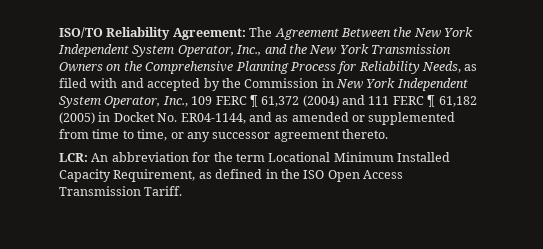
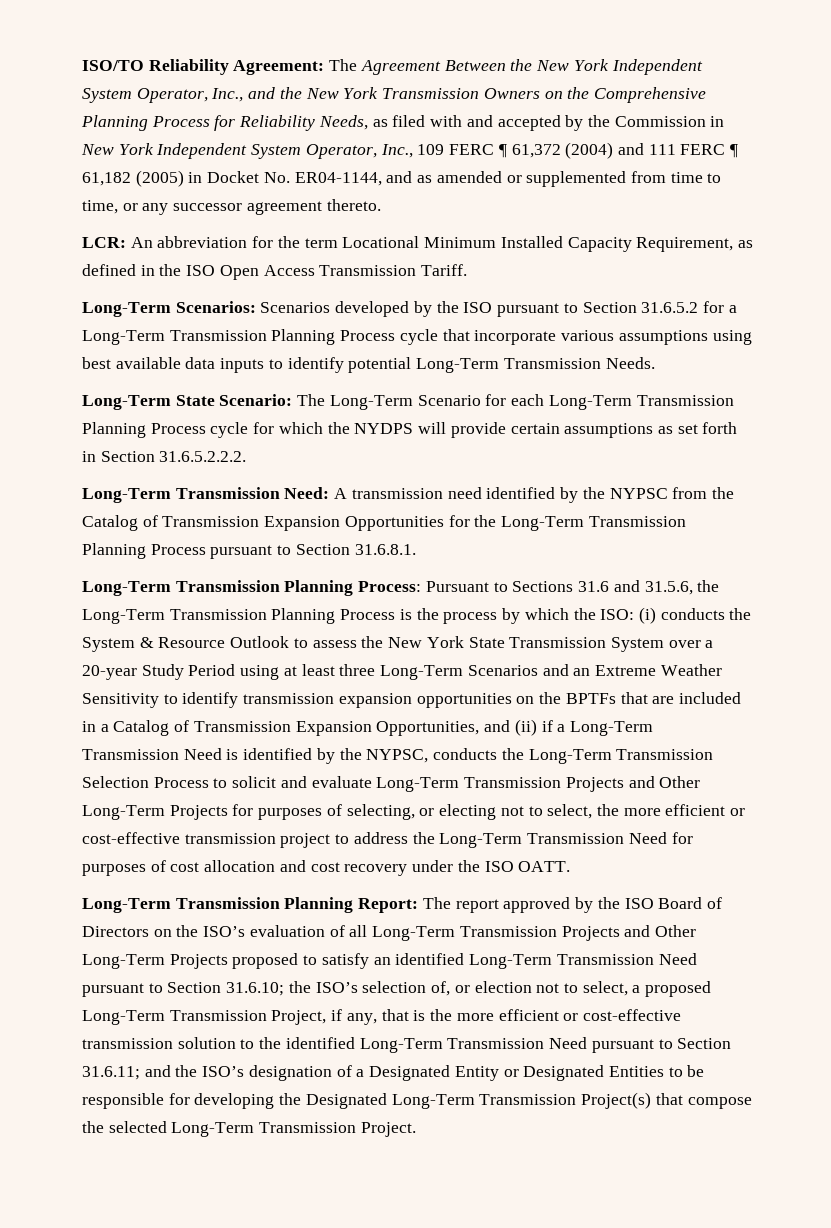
(183, 191) none -> [82,301,737,317] [82,329,752,345] [82,357,655,373] [82,394,734,410] [82,422,738,438] [82,451,247,462] [82,487,734,503] [82,515,686,531] [82,543,416,559] [82,580,720,596] [82,607,752,624] [82,636,714,652] [82,664,722,680] [82,692,741,708] [82,719,653,736] [82,748,714,764] [82,776,701,792] [82,804,746,820] [82,832,693,848] [82,860,571,876] [82,897,722,913] [82,925,696,941] [82,953,697,969] [82,981,712,997] [82,1009,681,1025] [82,1037,732,1053] [82,1065,705,1081] [82,1092,752,1109] [82,1121,416,1137] // Long-Term Scenarios: Scenarios developed by the ISO pursuant to Section 31.6.5.2 for a Long-Term Transmission Planning Process cycle that incorporate various assumptions using best available data inputs to identify potential Long-Term Transmission Needs. // Long-Term State Scenario: The Long-Term Scenario for each Long-Term Transmission Planning Process cycle for which the NYDPS will provide certain assumptions as set forth in Section 31.6.5.2.2.2. // Long-Term Transmission Need: A transmission need identified by the NYPSC from the Catalog of Transmission Expansion Opportunities for the Long-Term Transmission Planning Process pursuant to Section 31.6.8.1. // Long-Term Transmission Planning Process: Pursuant to Sections 31.6 and 31.5.6, the Long-Term Transmission Planning Process is the process by which the ISO: (i) conducts the System & Resource Outlook to assess the New York State Transmission System over a 20-year Study Period using at least three Long-Term Scenarios and an Extreme Weather Sensitivity to identify transmission expansion opportunities on the BPTFs that are included in a Catalog of Transmission Expansion Opportunities, and (ii) if a Long-Term Transmission Need is identified by the NYPSC, conducts the Long-Term Transmission Selection Process to solicit and evaluate Long-Term Transmission Projects and Other Long-Term Projects for purposes of selecting, or electing not to select, the more efficient or cost-effective transmission project to address the Long-Term Transmission Need for purposes of cost allocation and cost recovery under the ISO OATT. // Long-Term Transmission Planning Report: The report approved by the ISO Board of Directors on the ISO’s evaluation of all Long-Term Transmission Projects and Other Long-Term Projects proposed to satisfy an identified Long-Term Transmission Need pursuant to Section 31.6.10; the ISO’s selection of, or election not to select, a proposed Long-Term Transmission Project, if any, that is the more efficient or cost-effective transmission solution to the identified Long-Term Transmission Need pursuant to Section 31.6.11; and the ISO’s designation of a Designated Entity or Designated Entities to be responsible for developing the Designated Long-Term Transmission Project(s) that compose the selected Long-Term Transmission Project.

